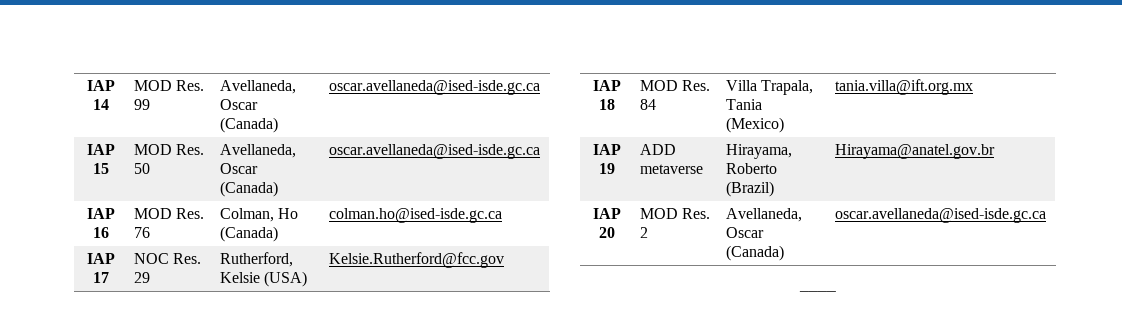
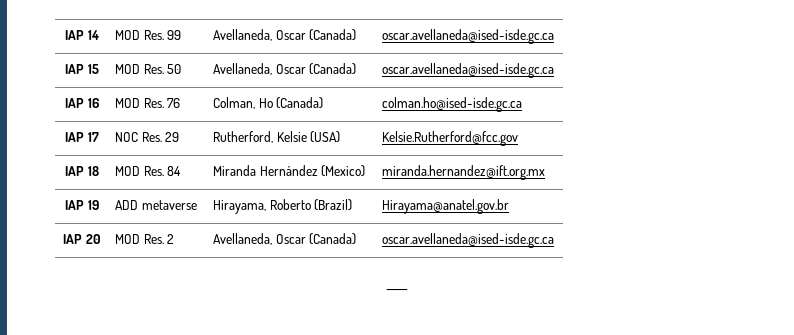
[725,80,813,95] [725,99,762,110] Villa Trapala, Tania -> [212,165,318,176] Miranda Hernández
[834,79,973,95] tania.villa@ift.org.mx -> [381,165,545,180] miranda.hernandez@ift.org.mx

